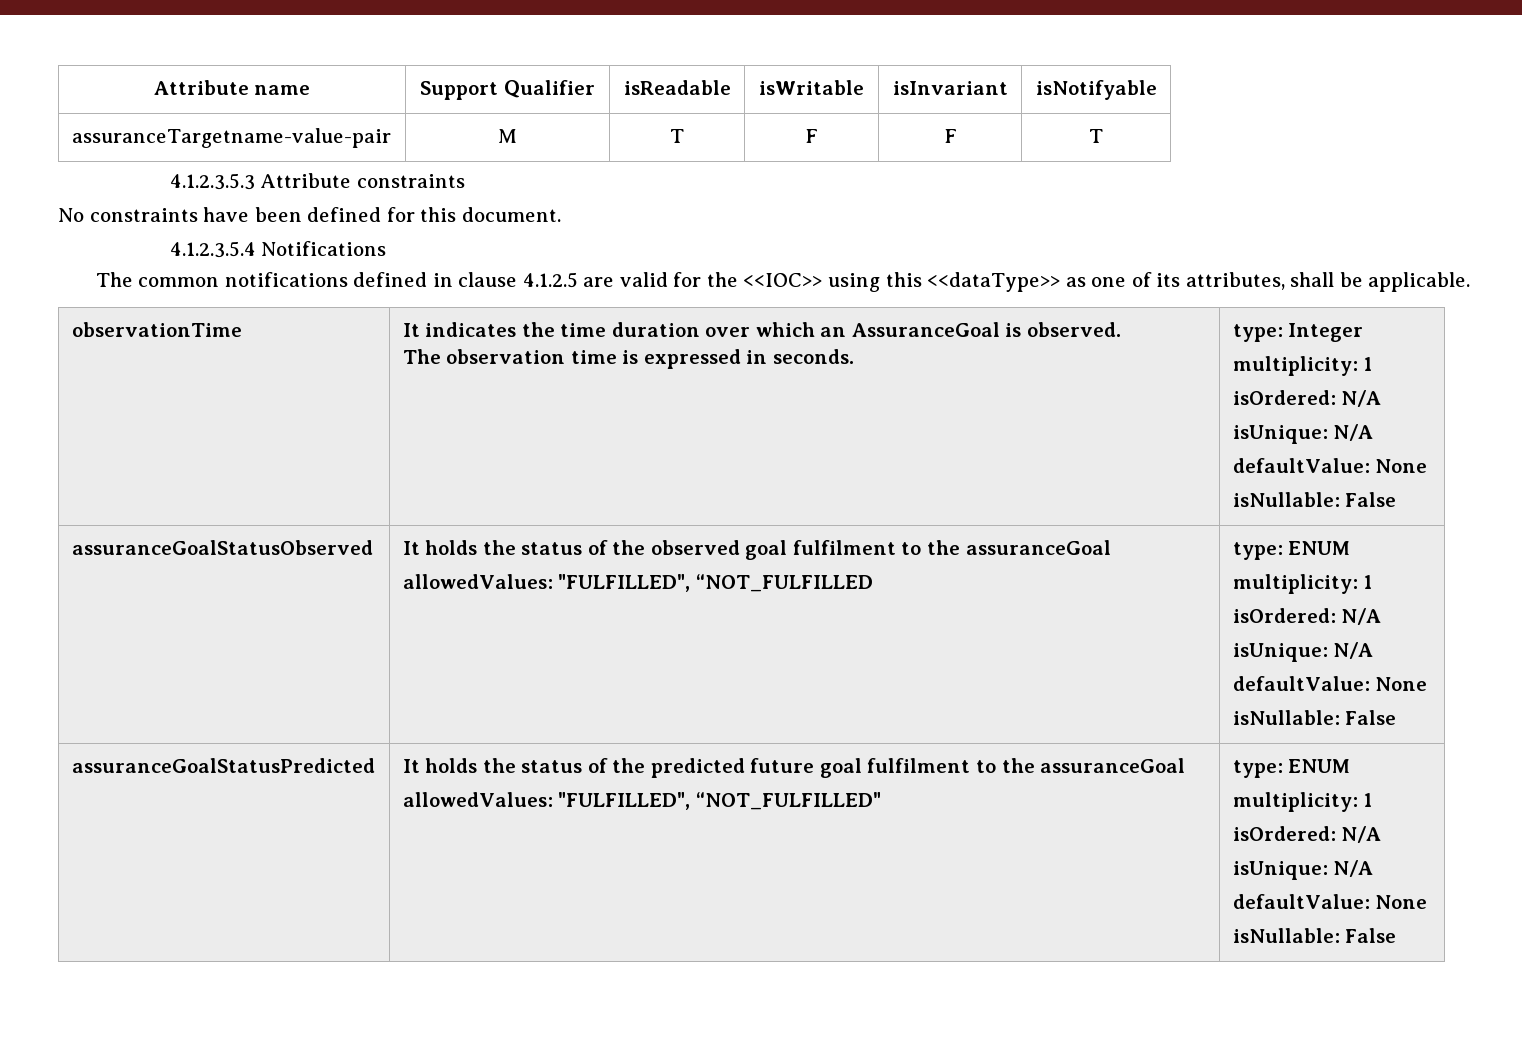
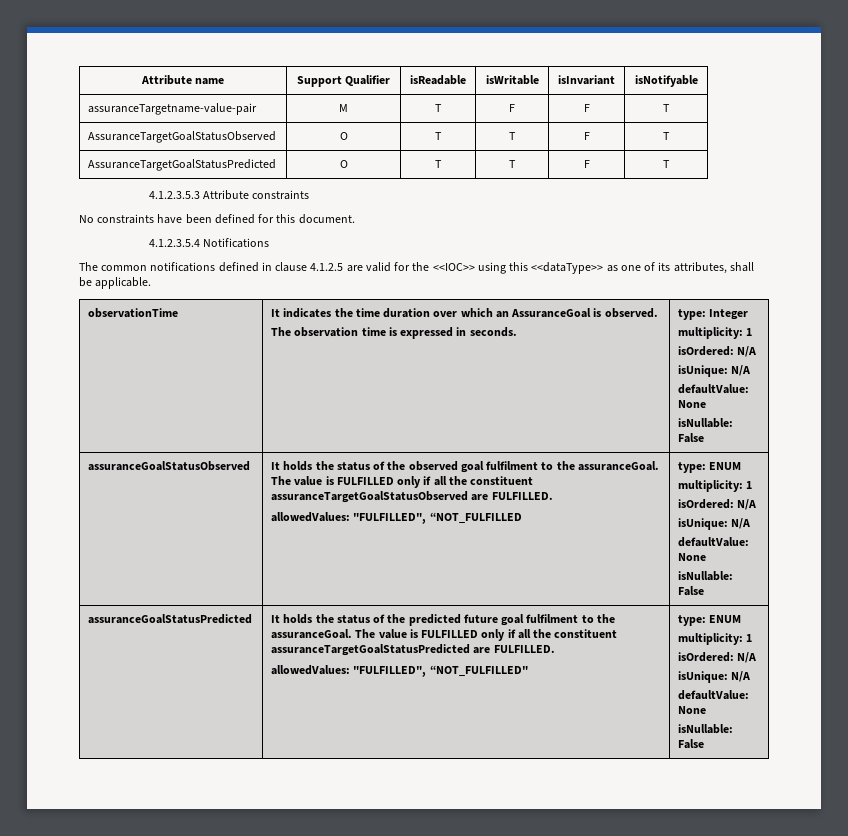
(1103, 136) none -> [88,131,277,143] [339,132,348,140] [435,132,442,140] [509,132,516,140] [583,132,590,140] [663,132,670,140] [88,159,277,171] [339,160,348,168] [435,160,442,168] [509,160,516,168] [583,160,590,168] [663,160,670,168] // AssuranceTargetGoalStatusObserved | O | T | T | F | T // AssuranceTargetGoalStatusPredicted | O | T | T | F | T
[965,540,1111,555] assuranceGoal -> [577,461,659,471] [271,476,534,488] [271,491,553,503] assuranceGoal. The value is FULFILLED only if all the constituent assuranceTargetGoalStatusObserved are FULFILLED.
[1040,758,1186,773] assuranceGoal -> [271,629,618,641] [271,644,555,656] assuranceGoal. The value is FULFILLED only if all the constituent assuranceTargetGoalStatusPredicted are FULFILLED.

